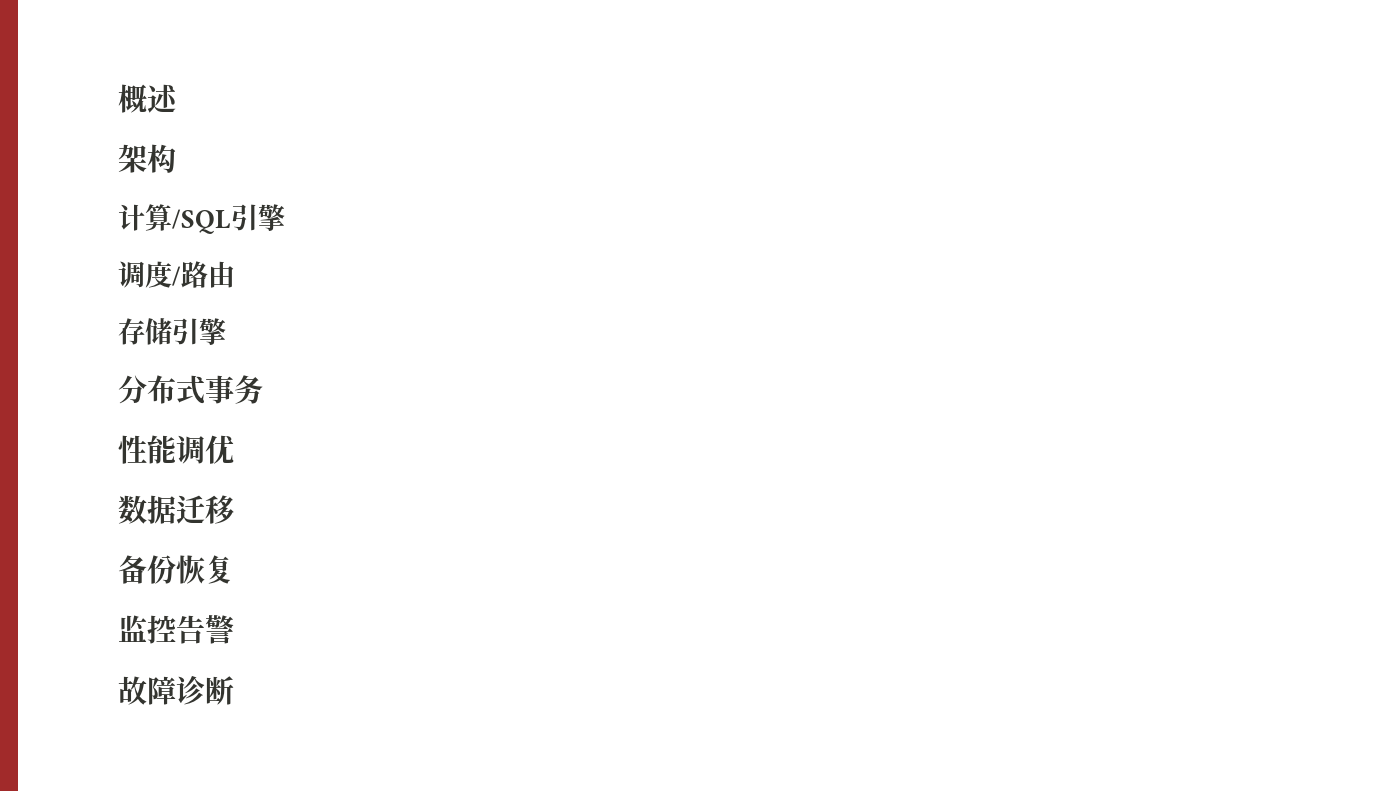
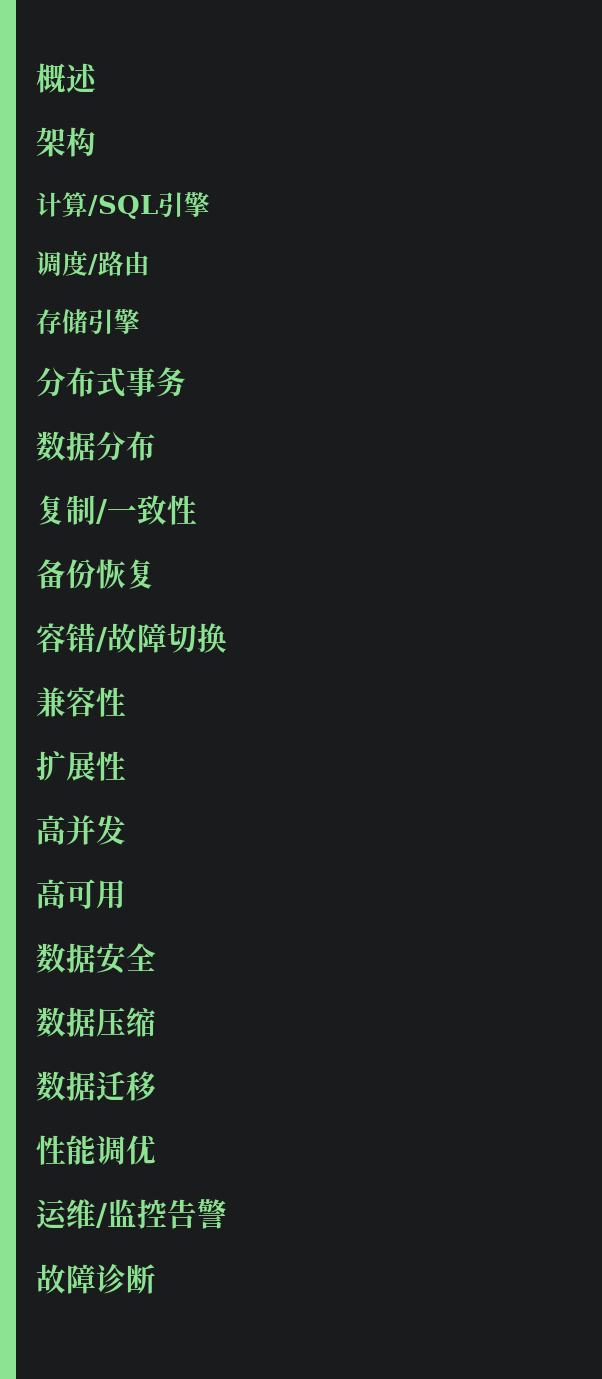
[118,435,234,464] [118,495,234,524] [118,555,234,584] 性能调优 // 数据迁移 // 备份恢复 // -> [36,431,156,461] [36,495,197,525] [36,559,156,589] [36,623,227,653] [36,687,126,717] [36,751,126,781] [36,815,126,845] [36,879,126,909] [36,943,156,974] [36,1007,156,1037] [36,1071,156,1101] [36,1135,156,1165] [36,1199,107,1229] 数据分布 // 复制/一致性 // 备份恢复 // 容错/故障切换 // 兼容性 // 扩展性 // 高并发 // 高可用 // 数据安全 // 数据压缩 // 数据迁移 // 性能调优 // 运维/

